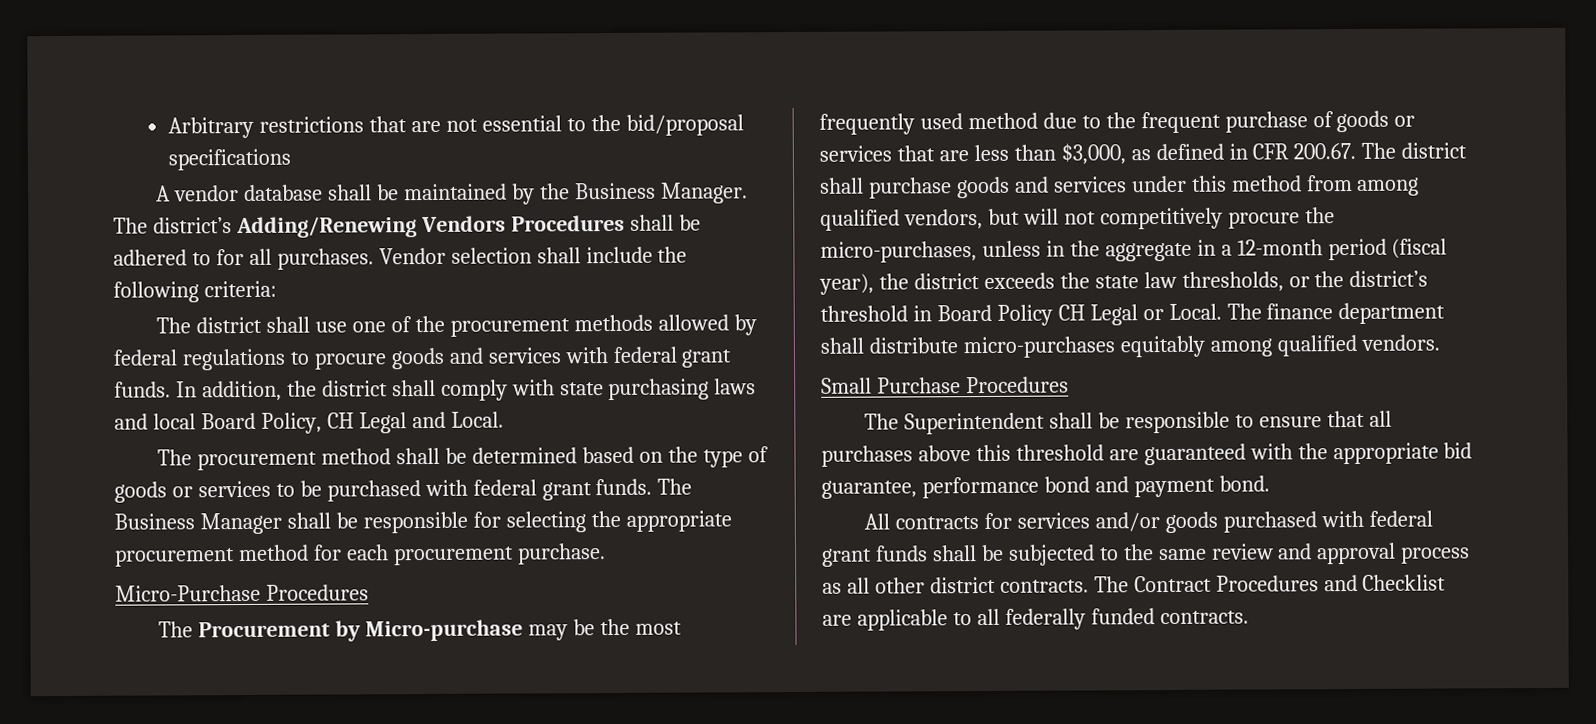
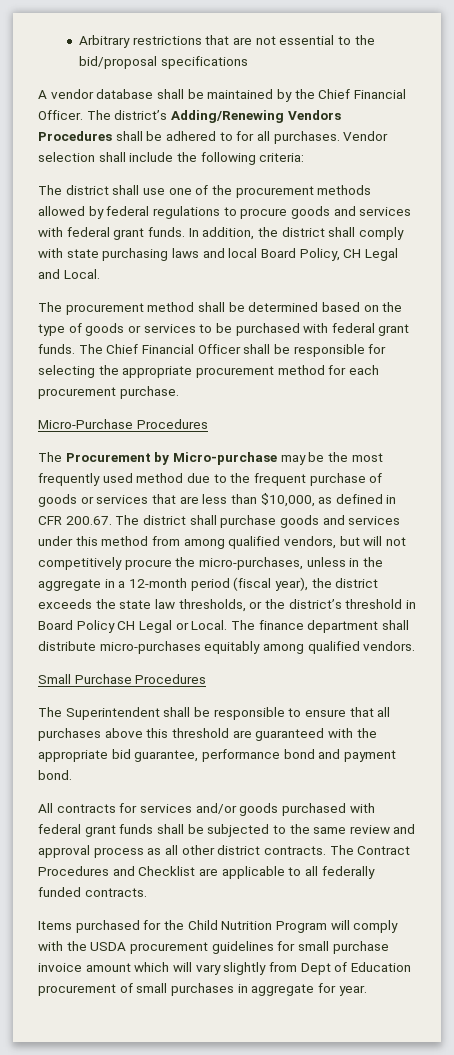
[574,182,748,204] Business Manager. -> [318,89,406,99] [38,110,83,120] Chief Financial Officer.
[114,512,282,535] Business Manager -> [106,344,241,354] Chief Financial Officer
[1060,143,1126,165] $3,000, -> [260,493,315,507] $10,000,
(1249, 617) none -> [38,920,399,933] [38,941,389,954] [38,962,411,975] [38,983,367,996] // Items purchased for the Child Nutrition Program will comply with the USDA procurement guidelines for small purchase invoice amount which will vary slightly from Dept of Education procurement of small purchases in aggregate for year.

